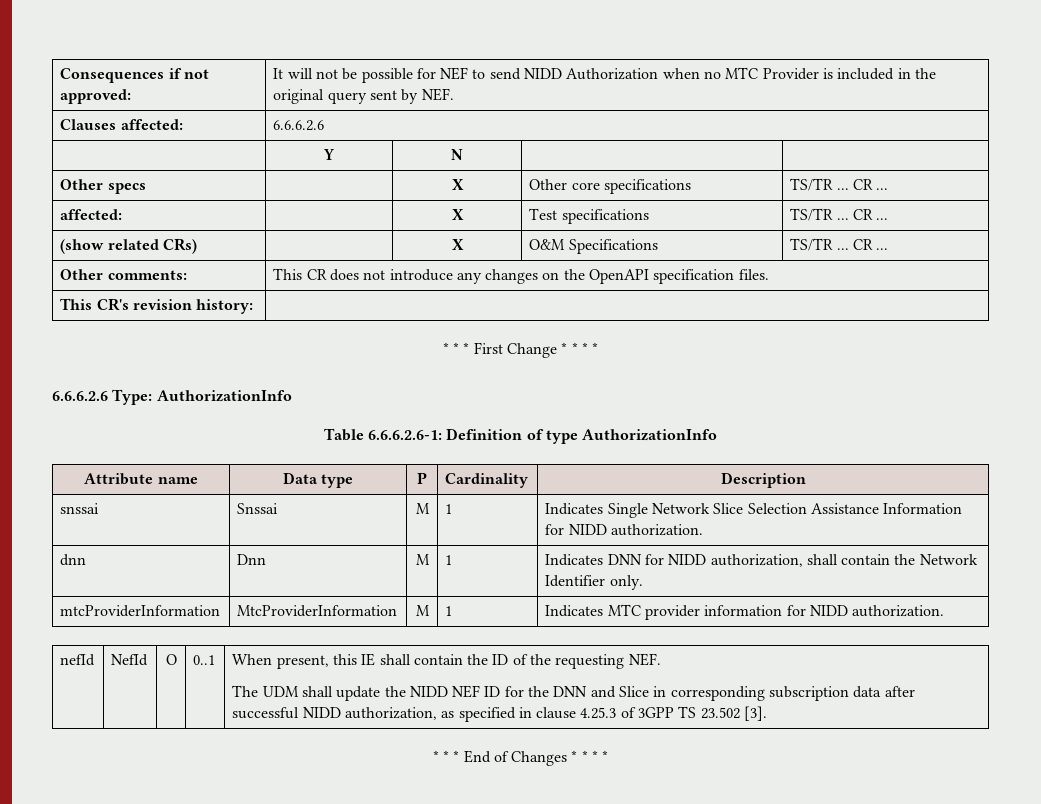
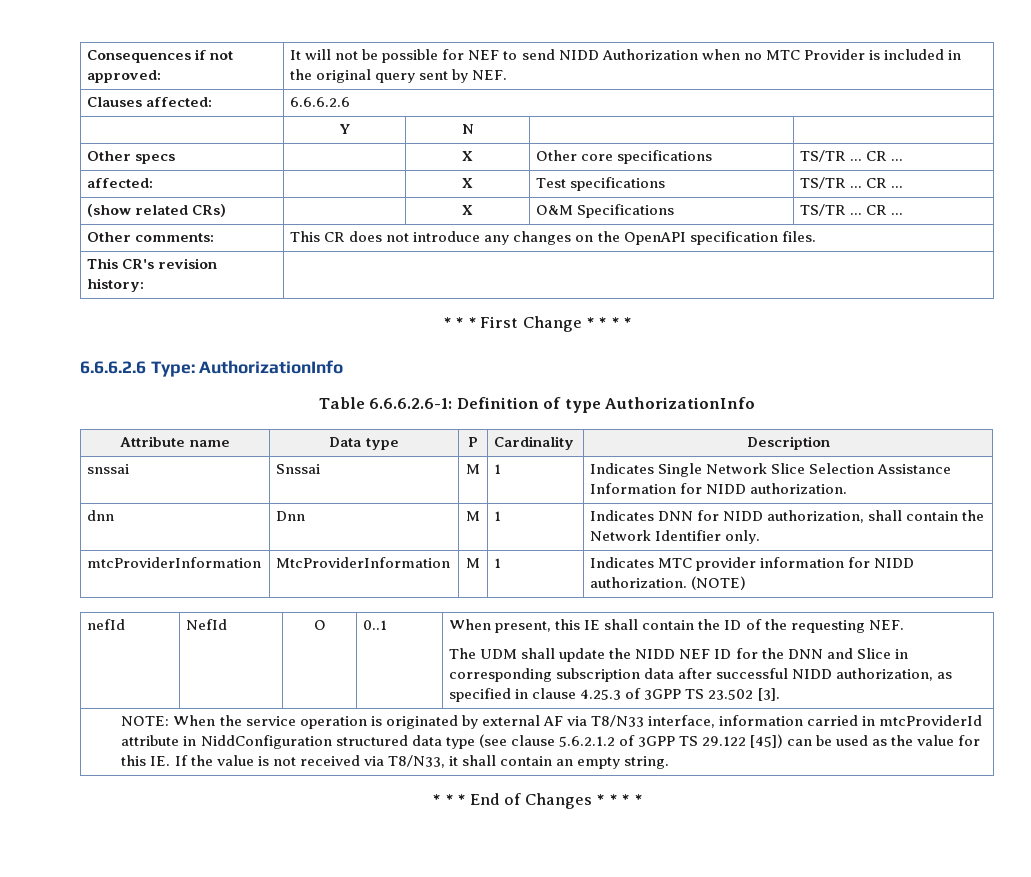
(945, 611) none -> [691,576,747,590] (NOTE)
(768, 713) none -> [121,715,983,729] [121,734,981,749] [121,755,670,769] // NOTE: When the service operation is originated by external AF via T8/N33 interface, information carried in mtcProviderId attribute in NiddConfiguration structured data type (see clause 5.6.2.1.2 of 3GPP TS 29.122 [45]) can be used as the value for this IE. If the value is not received via T8/N33, it shall contain an empty string.

